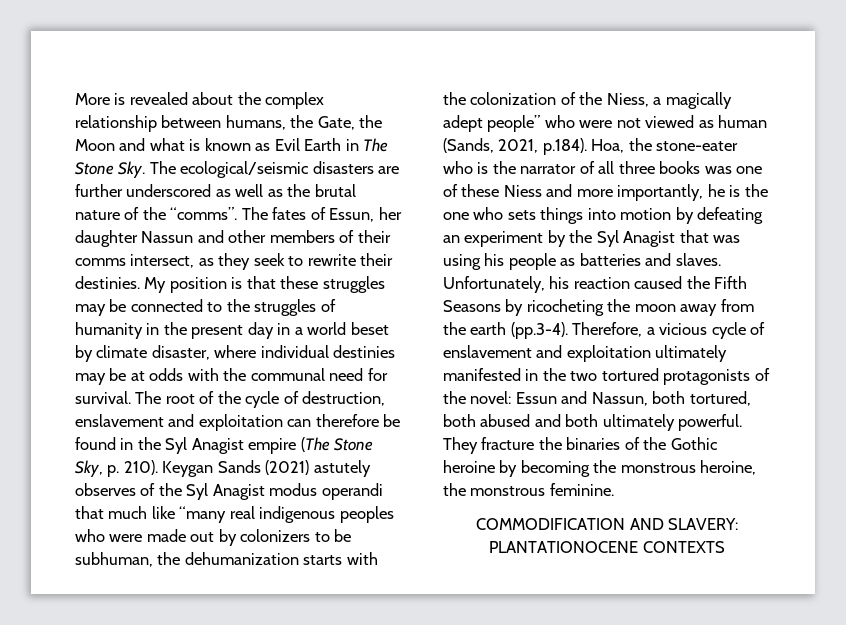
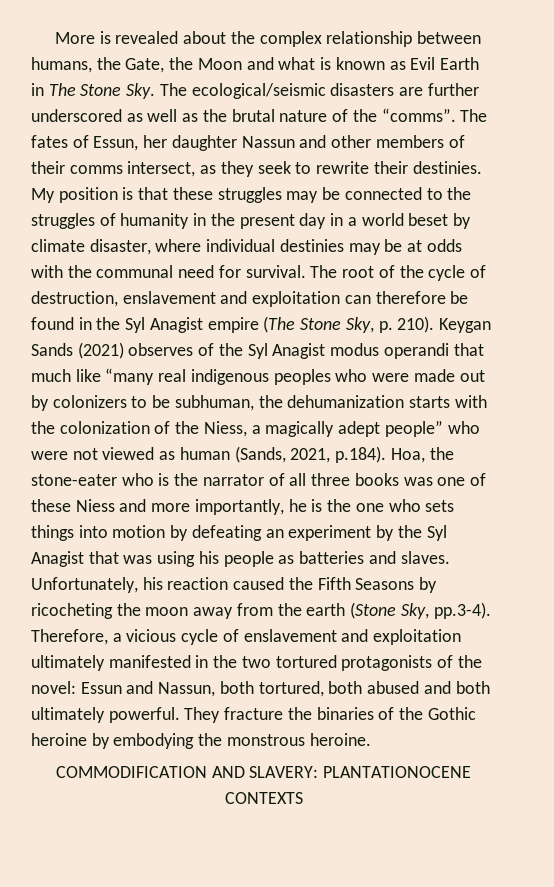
[313,460,371,477] astutely -> (124, 350) none
[510,322,568,339] (pp.3-4). -> [350,602,491,619] (Stone Sky, pp.3-4).
[520,460,757,477] [443,483,614,496] becoming the monstrous heroine, the monstrous feminine. -> [113,733,371,749] embodying the monstrous heroine.

